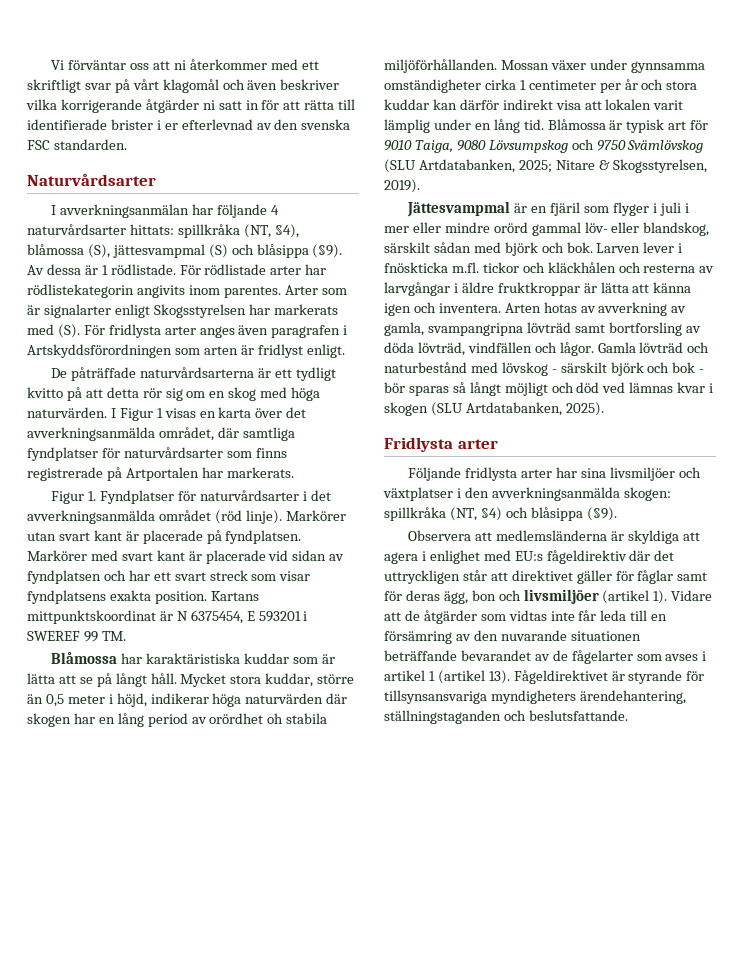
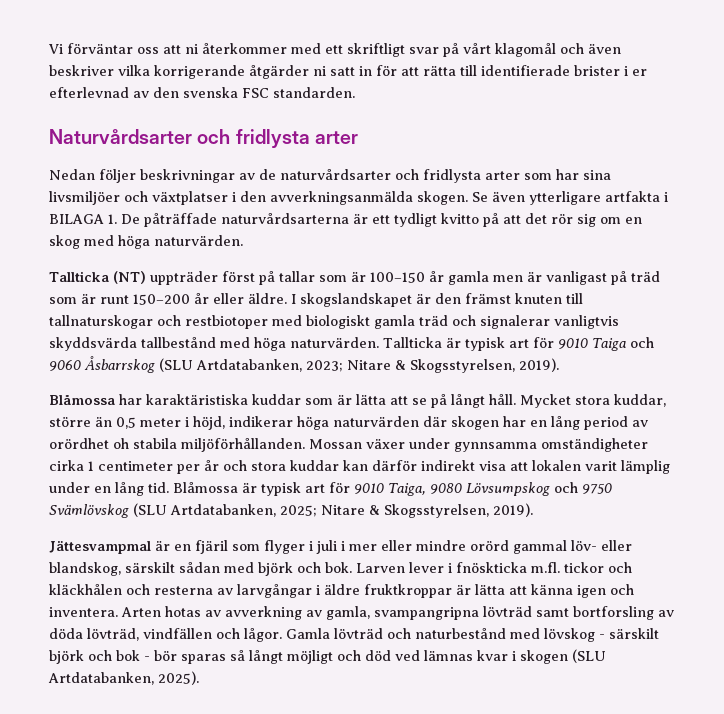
[51,204,279,218] [27,224,299,238] [27,244,343,258] [27,264,327,275] [27,284,347,298] [27,304,338,318] [27,324,348,338] [27,344,345,358] // I avverkningsanmälan har följande 4 naturvårdsarter hittats: spillkråka (NT, §4), blåmossa (S), jättesvampmal (S) och blåsippa (§9). Av dessa är 1 rödlistade. För rödlistade arter har rödlistekategorin angivits inom parentes. Arter som är signalarter enligt Skogsstyrelsen har markerats med (S). För fridlysta arter anges även paragrafen i Artskyddsförordningen som arten är fridlyst enligt. // -> [197,129,358,148] [49,169,611,183] [49,191,668,205] [49,214,117,224] och fridlysta arter // Nedan följer beskrivningar av de naturvårdsarter och fridlysta arter som har sina livsmiljöer och växtplatser i den avverkningsanmälda skogen. Se även ytterligare artfakta i BILAGA 1.
[106,387,139,398] detta -> [525,213,547,224] det
[110,407,307,421] [27,427,295,441] [27,447,287,461] [27,467,294,481] [51,490,331,504] [27,510,346,524] [27,530,302,544] [27,550,345,564] [27,570,311,584] [27,590,259,604] [27,610,308,624] [27,631,126,642] I Figur 1 visas en karta över det avverkningsanmälda området, där samtliga fyndplatser för naturvårdsarter som finns registrerade på Artportalen har markerats. // Figur 1. Fyndplatser för naturvårdsarter i det avverkningsanmälda området (röd linje). Markörer utan svart kant är placerade på fyndplatsen. Markörer med svart kant är placerade vid sidan av fyndplatsen och har ett svart streck som visar fyndplatsens exakta position. Kartans mittpunktskoordinat är N 6375454, E 593201 i SWEREF 99 TM. -> [49,271,660,285] [49,293,583,307] [49,315,619,329] [49,337,654,351] [49,356,559,373] // Tallticka (NT) uppträder först på tallar som är 100–150 år gamla men är vanligast på träd som är runt 150–200 år eller äldre. I skogslandskapet är den främst knuten till tallnaturskogar och restbiotoper med biologiskt gamla träd och signalerar vanligtvis skyddsvärda tallbestånd med höga naturvärden. Tallticka är typisk art för 9010 Taiga och 9060 Åsbarrskog (SLU Artdatabanken, 2023; Nitare & Skogsstyrelsen, 2019).
[384,437,498,452] [408,467,701,481] [383,487,671,501] [384,507,617,521] [408,530,700,544] [384,550,675,564] [384,570,708,584] [384,589,713,604] [384,610,668,624] [384,630,641,644] [384,650,707,664] [384,670,705,684] [384,690,686,704] [384,710,628,724] // Fridlysta arter // Följande fridlysta arter har sina livsmiljöer och växtplatser i den avverkningsanmälda skogen: spillkråka (NT, §4) och blåsippa (§9). // Observera att medlemsländerna är skyldiga att agera i enlighet med EU:s fågeldirektiv där det uttryckligen står att direktivet gäller för fåglar samt för deras ägg, bon och livsmiljöer (artikel 1). Vidare att de åtgärder som vidtas inte får leda till en försämring av den nuvarande situationen beträffande bevarandet av de fågelarter som avses i artikel 1 (artikel 13). Fågeldirektivet är styrande för tillsynsansvariga myndigheters ärendehantering, ställningstaganden och beslutsfattande. -> (199, 678) none

